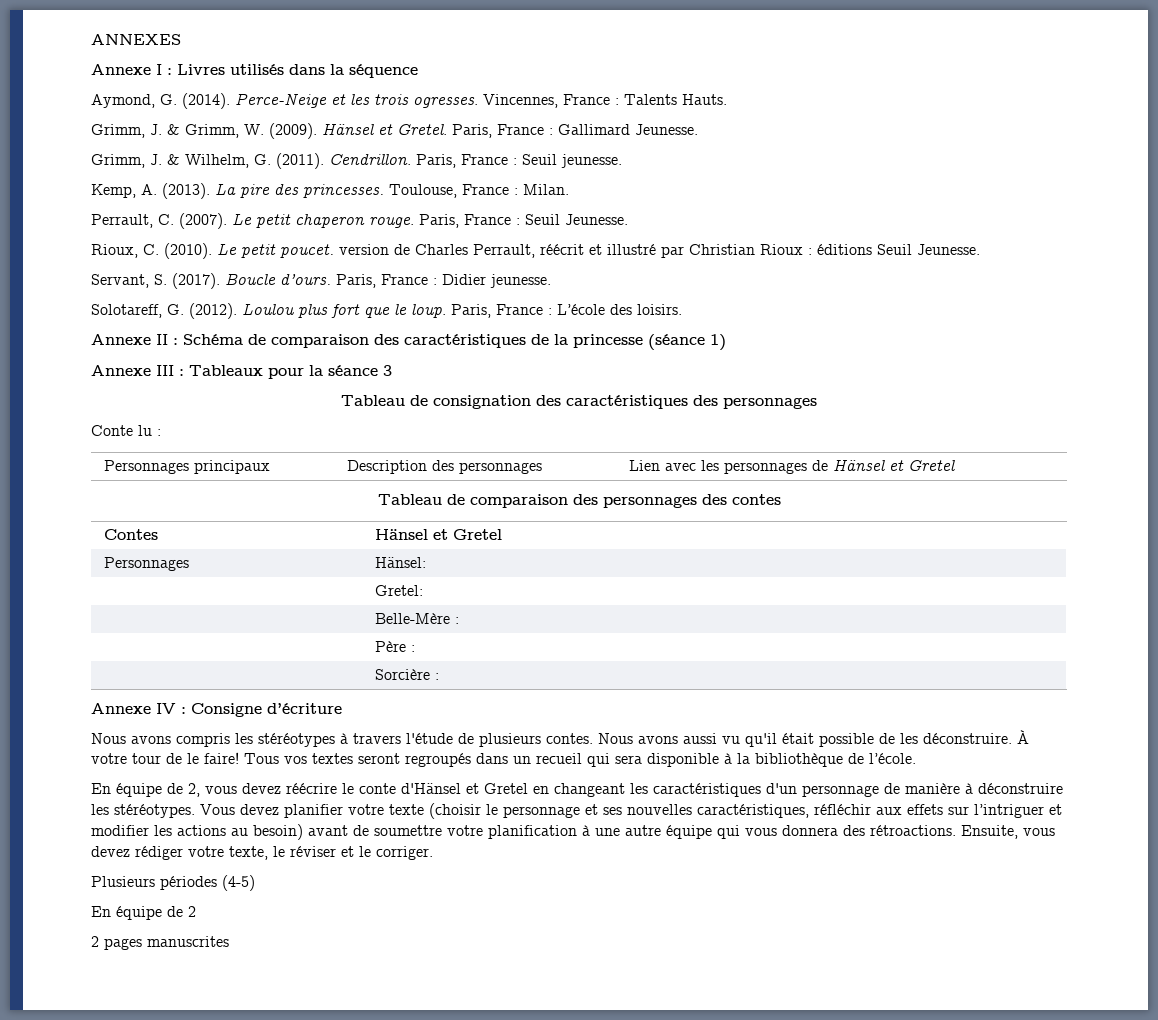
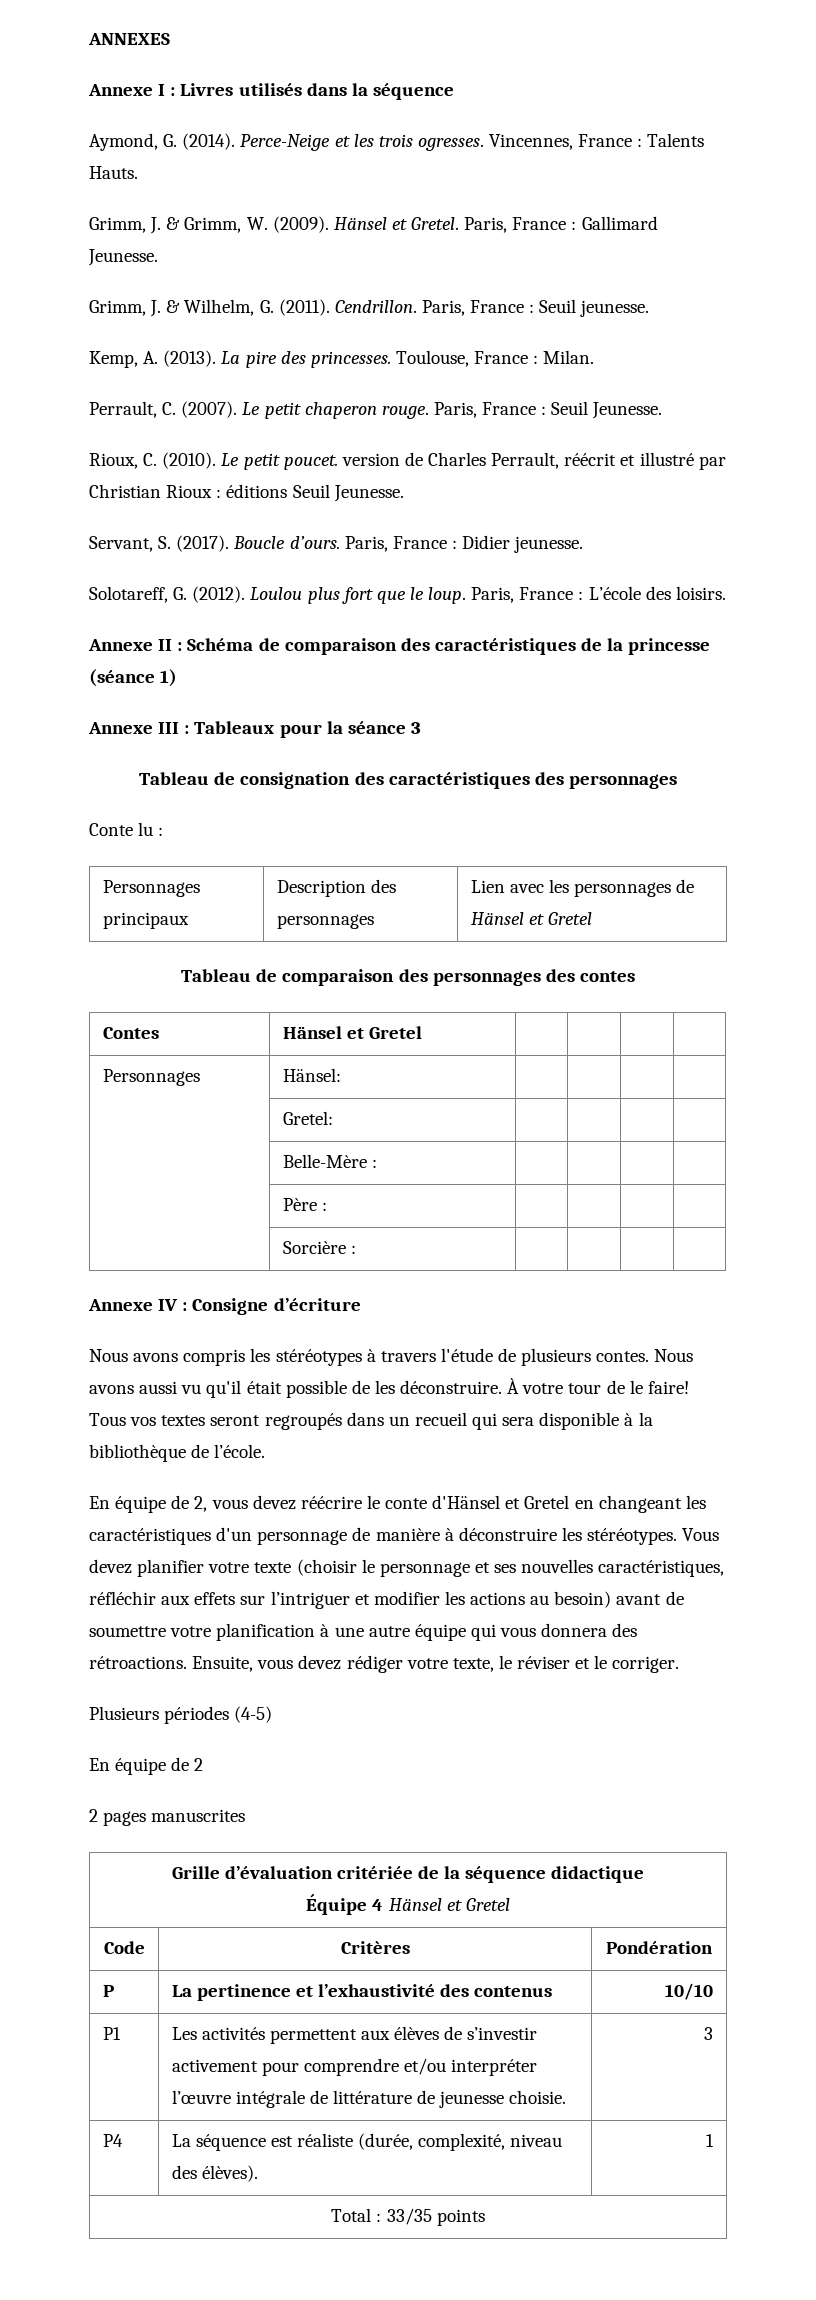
(229, 941) none -> [171,1866,645,1883] [306,1894,510,1915] [103,1941,145,1954] [340,1941,410,1954] [606,1941,713,1954] [102,1985,114,1997] [171,1984,553,2001] [665,1983,714,2000] [102,2027,121,2040] [171,2026,538,2044] [171,2058,538,2076] [171,2090,567,2108] [704,2027,714,2040] [102,2134,123,2147] [171,2133,563,2151] [171,2165,258,2182] [706,2134,715,2147] [331,2208,485,2226] // Grille d’évaluation critériée de la séquence didactique // Équipe 4 Hänsel et Gretel // Code | Critères | Pondération // P | La pertinence et l’exhaustivité des contenus | 10/10 // P1 | Les activités permettent aux élèves de s’investir activement pour comprendre et/ou interpréter l’œuvre intégrale de littérature de jeunesse choisie. | 3 // P4 | La séquence est réaliste (durée, complexité, niveau des élèves). | 1 // Total : 33/35 points

